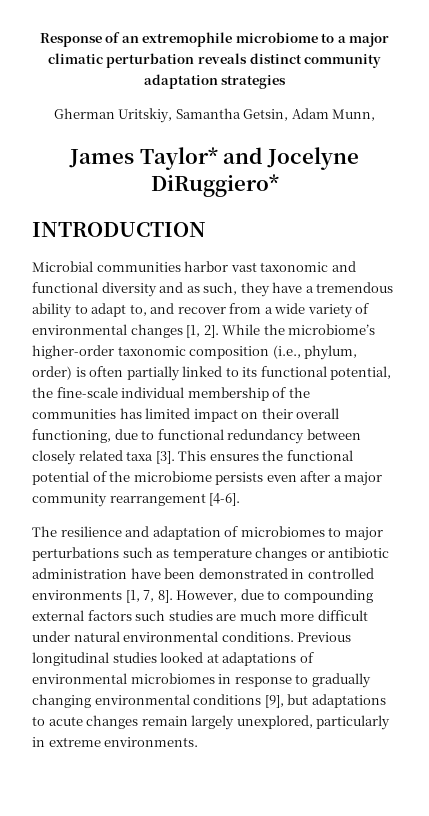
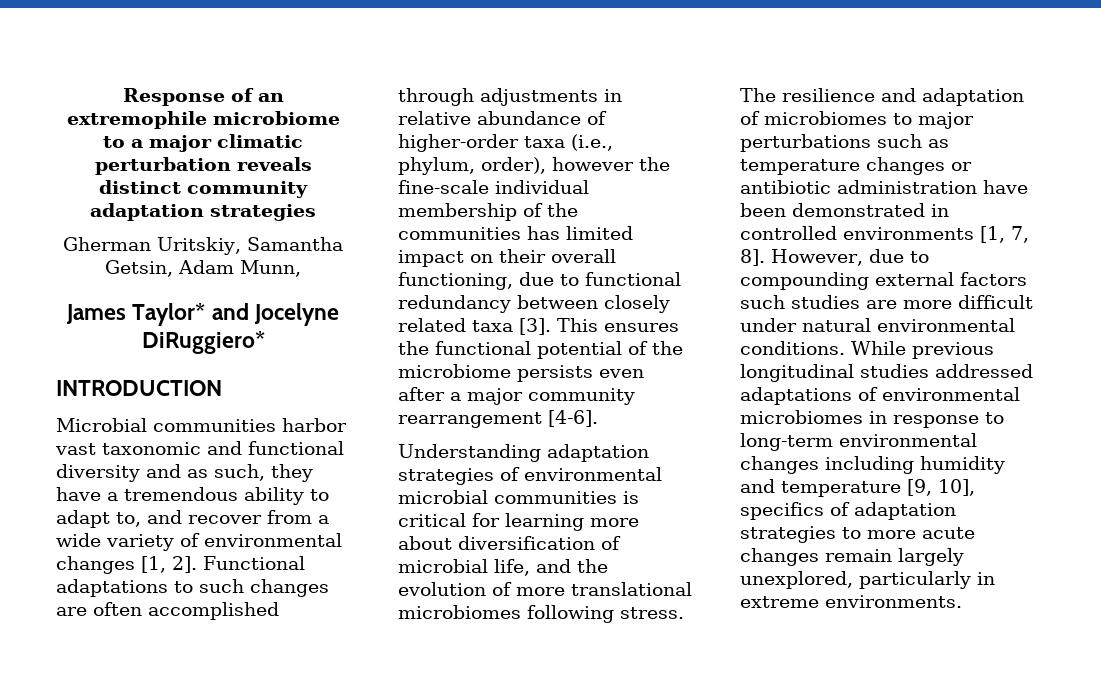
[222,324,376,335] [32,345,358,360] [32,366,392,381] While the microbiome’s higher-order taxonomic composition (i.e., phylum, order) is often partially linked to its functional potential, -> [203,556,305,570] [56,579,329,597] [56,602,279,620] [398,88,622,106] [398,111,607,125] [398,134,613,152] [398,157,634,175] Functional adaptations to such changes are often accomplished through adjustments in relative abundance of higher-order taxa (i.e., phylum, order), however
(241, 499) none -> [398,444,649,462] [398,467,662,485] [398,490,639,504] [398,513,639,531] [398,536,621,550] [398,559,608,576] [398,582,692,596] [398,605,684,623] Understanding adaptation strategies of environmental microbial communities is critical for learning more about diversification of microbial life, and the evolution of more translational microbiomes following stress.
[239,610,277,621] much -> (897, 304) none
[297,632,352,642] [32,652,219,666] Previous longitudinal studies looked at -> [851,341,994,359] [740,364,1033,382] While previous longitudinal studies addressed
[311,673,371,688] [32,694,386,708] [32,716,45,726] gradually changing environmental conditions [9], but adaptations to -> [740,433,977,451] [740,456,1005,474] [740,479,975,497] [740,502,956,520] [740,526,916,543] long-term environmental changes including humidity and temperature [9, 10], specifics of adaptation strategies to more

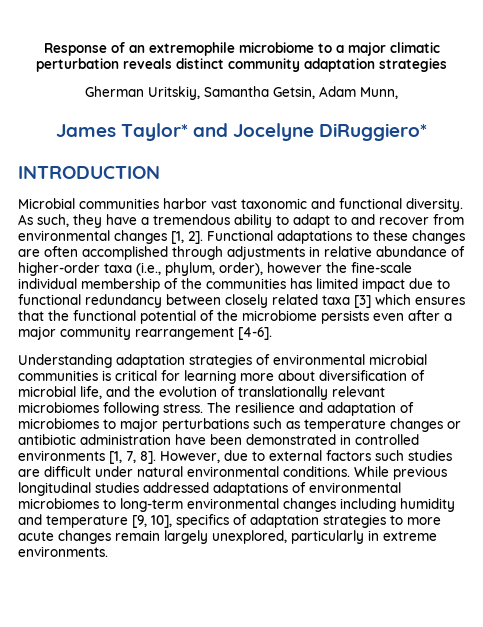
[56,464,208,482] diversity and as -> [406,198,463,212] [18,214,33,225] diversity. As
[116,512,141,527] to, -> [334,215,347,225] to
[318,515,329,524] [56,533,200,551] a wide variety of -> (464, 219) none
[199,579,244,593] such -> [373,230,408,241] these
[470,249,616,263] [398,272,513,290] on their overall functioning, -> (405, 285) none
[519,318,679,335] [3]. This ensures -> [354,294,465,308] [18,310,44,321] [3] which ensures that
[516,582,692,596] more translational -> [238,386,385,400] translationally relevant
[740,272,869,290] compounding -> (265, 456) none
[903,300,952,309] more -> (40, 473) none
[869,411,979,428] in response -> (99, 503) none

